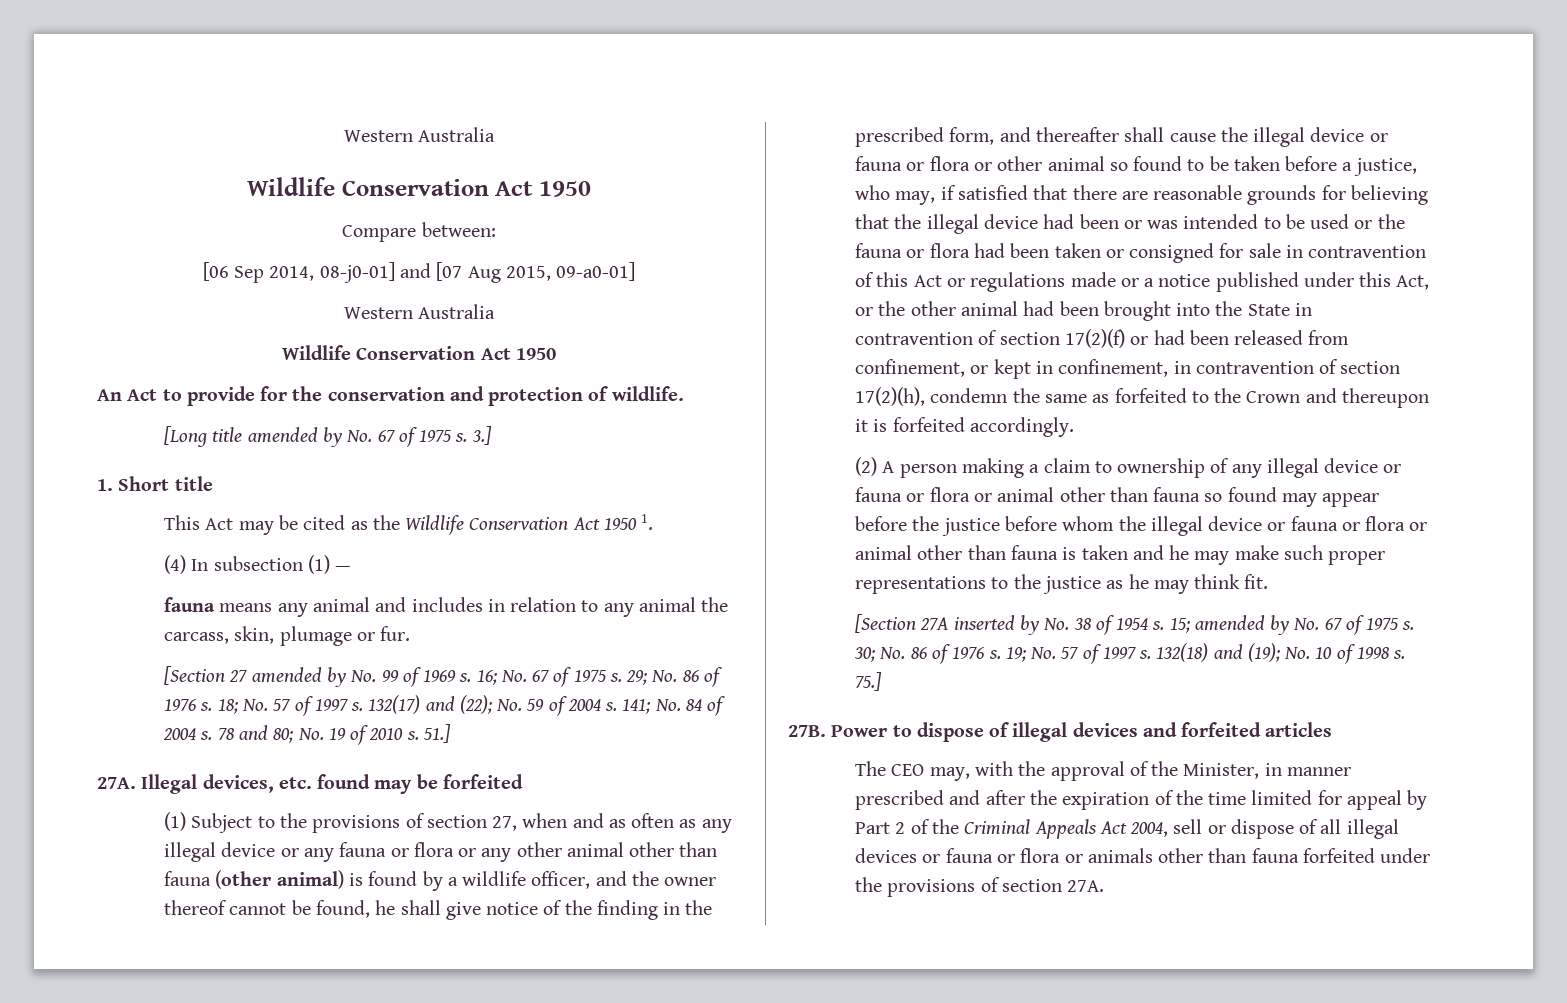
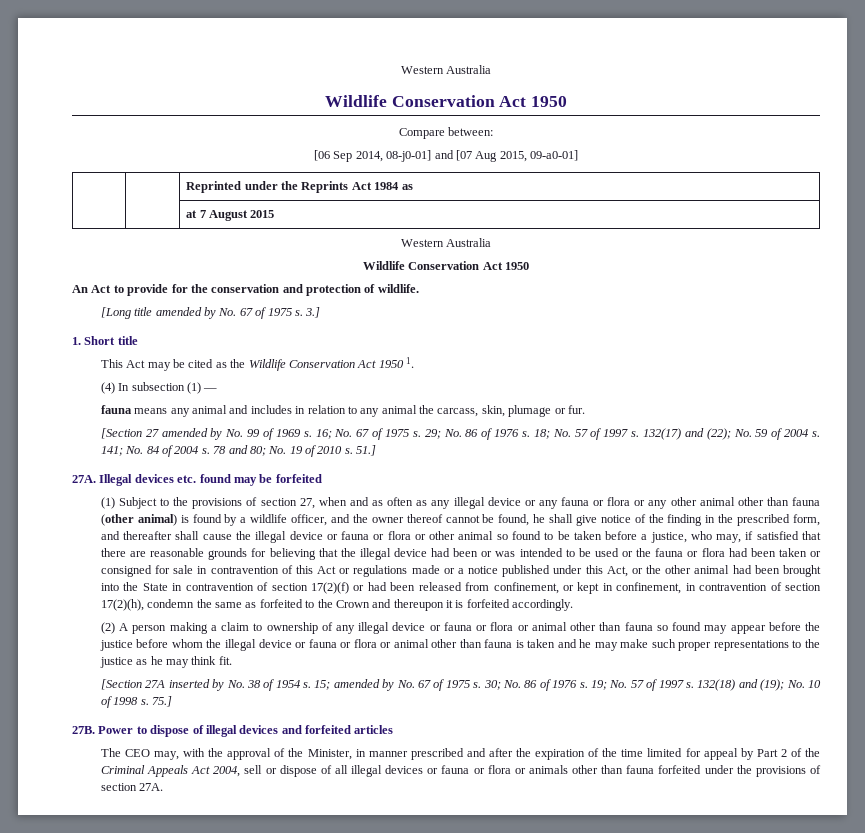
(636, 271) none -> [186,181,413,193] [186,210,275,221] // | | Reprinted under the Reprints Act 1984 as // | | at 7 August 2015
[202,774,274,793] devices, -> [134,474,174,483] devices

